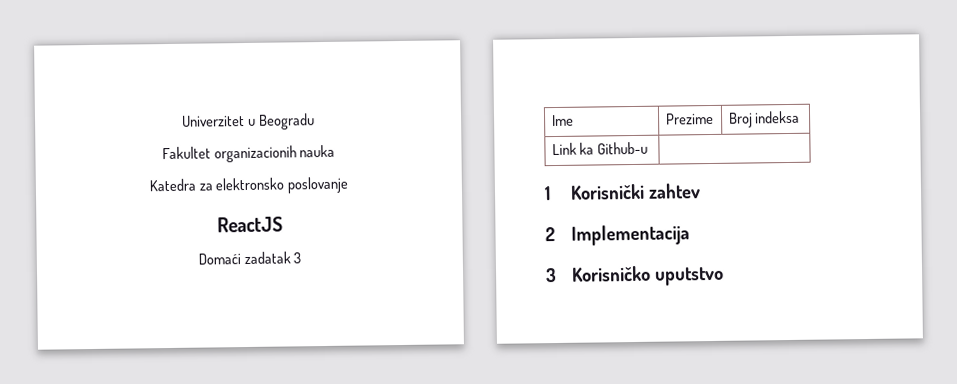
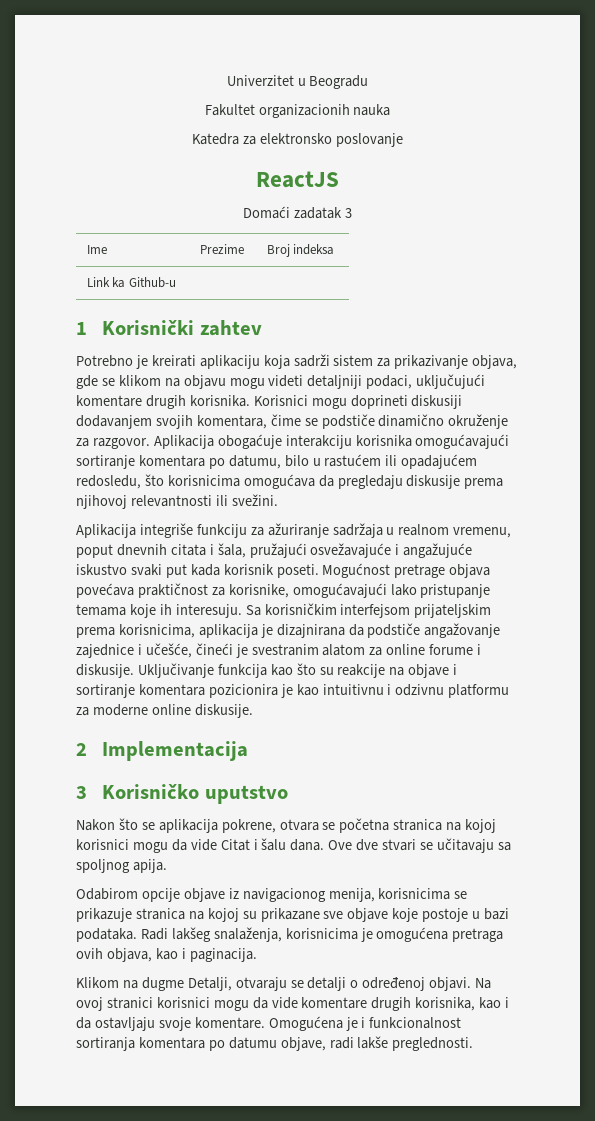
(702, 191) none -> [76,354,518,369] [76,374,486,389] [76,395,463,409] [76,414,509,429] [76,434,510,449] [76,454,478,469] [76,474,504,489] [76,494,278,509] [76,523,512,538] [76,543,473,558] [76,563,491,578] [76,583,491,598] [76,603,492,618] [76,623,501,638] [76,643,482,658] [76,663,458,678] [76,684,510,698] [76,704,253,718] // Potrebno je kreirati aplikaciju koja sadrži sistem za prikazivanje objava, gde se klikom na objavu mogu videti detaljniji podaci, uključujući komentare drugih korisnika. Korisnici mogu doprineti diskusiji dodavanjem svojih komentara, čime se podstiče dinamično okruženje za razgovor. Aplikacija obogaćuje interakciju korisnika omogućavajući sortiranje komentara po datumu, bilo u rastućem ili opadajućem redosledu, što korisnicima omogućava da pregledaju diskusije prema njihovoj relevantnosti ili svežini. // Aplikacija integriše funkciju za ažuriranje sadržaja u realnom vremenu, poput dnevnih citata i šala, pružajući osvežavajuće i angažujuće iskustvo svaki put kada korisnik poseti. Mogućnost pretrage objava povećava praktičnost za korisnike, omogućavajući lako pristupanje temama koje ih interesuju. Sa korisničkim interfejsom prijateljskim prema korisnicima, aplikacija je dizajnirana da podstiče angažovanje zajednice i učešće, čineći je svestranim alatom za online forume i diskusije. Uključivanje funkcija kao što su reakcije na objave i sortiranje komentara pozicionira je kao intuitivnu i odzivnu platformu za moderne online diskusije.
(725, 276) none -> [76,818,497,833] [76,838,511,853] [76,859,167,873] [76,888,468,902] [76,908,510,922] [76,927,504,942] [76,948,257,962] [76,977,492,991] [76,997,510,1011] [76,1016,462,1031] [76,1036,474,1051] // Nakon što se aplikacija pokrene, otvara se početna stranica na kojoj korisnici mogu da vide Citat i šalu dana. Ove dve stvari se učitavaju sa spoljnog apija. // Odabirom opcije objave iz navigacionog menija, korisnicima se prikazuje stranica na kojoj su prikazane sve objave koje postoje u bazi podataka. Radi lakšeg snalaženja, korisnicima je omogućena pretraga ovih objava, kao i paginacija. // Klikom na dugme Detalji, otvaraju se detalji o određenoj objavi. Na ovoj stranici korisnici mogu da vide komentare drugih korisnika, kao i da ostavljaju svoje komentare. Omogućena je i funkcionalnost sortiranja komentara po datumu objave, radi lakše preglednosti.

